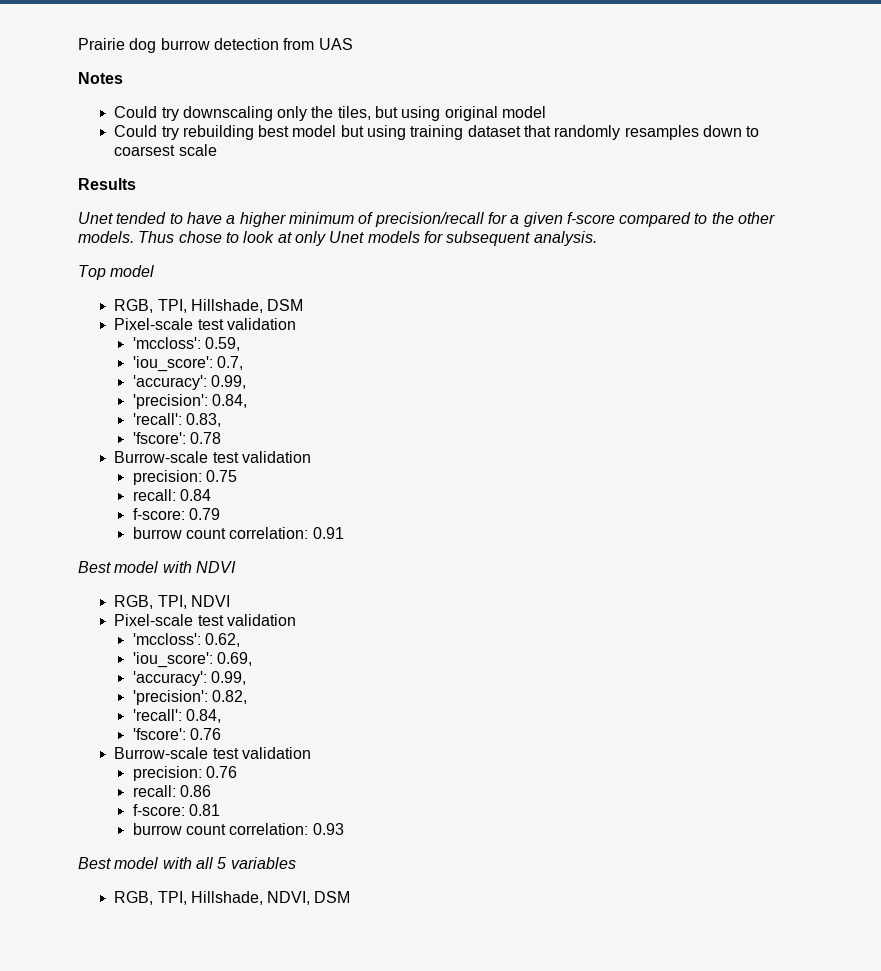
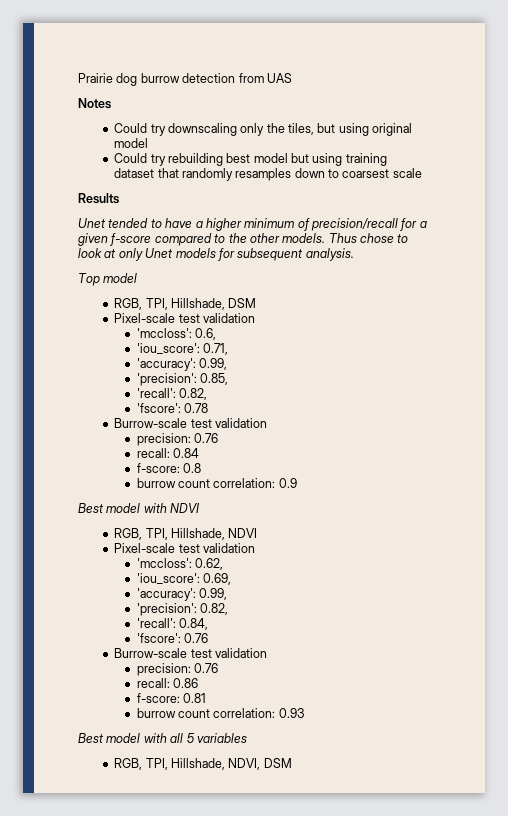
[205,337,241,351] [132,356,244,372] [132,375,247,390] [132,394,248,409] [132,413,222,427] 0.59, // 'iou_score': 0.7, // 'accuracy': 0.99, // 'precision': 0.84, // 'recall': 0.83, -> [194,328,216,340] [136,343,228,355] [136,358,227,371] [136,373,228,386] [136,388,207,400] 0.6, // 'iou_score': 0.71, // 'accuracy': 0.99, // 'precision': 0.85, // 'recall': 0.82,
[206,470,238,482] 0.75 -> [193,433,218,443] 0.76
[189,508,221,520] [132,527,344,539] 0.79 // burrow count correlation: 0.91 -> [182,463,201,473] [136,478,297,488] 0.8 // burrow count correlation: 0.9
(187, 602) none -> [170,528,225,540] Hillshade,

